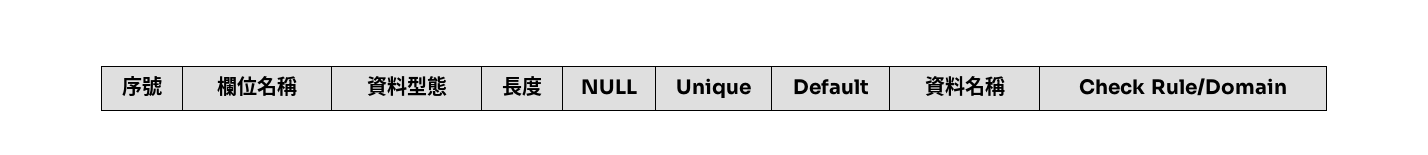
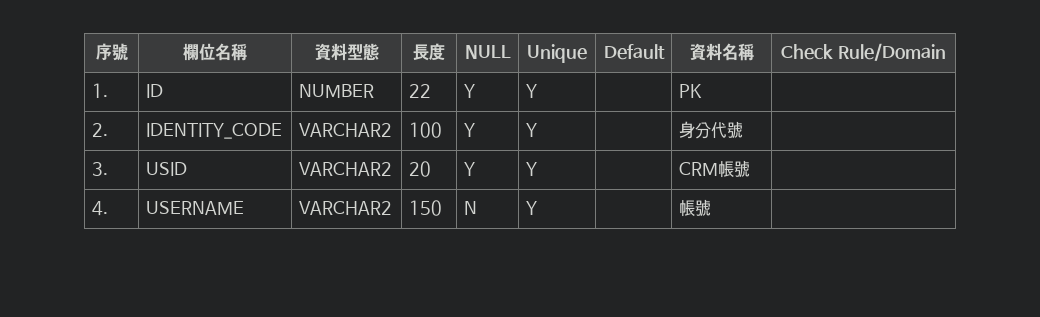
(1287, 87) none -> [91,83,108,98] [145,84,163,98] [298,84,374,98] [408,84,431,98] [463,84,475,98] [525,84,537,98] [678,84,702,98] [91,123,108,137] [145,123,282,139] [298,123,392,137] [408,122,442,138] [463,123,475,137] [525,123,537,137] [678,121,743,139] [91,162,108,176] [145,162,187,176] [298,162,392,176] [408,161,431,177] [463,162,475,176] [525,162,537,176] [678,160,750,178] [91,201,108,216] [145,201,244,215] [298,201,392,215] [408,200,442,216] [463,201,477,215] [525,201,537,215] [678,199,711,217] // 1. | ID | NUMBER | 22 | Y | Y | | PK | // 2. | IDENTITY_CODE | VARCHAR2 | 100 | Y | Y | | 身分代號 | // 3. | USID | VARCHAR2 | 20 | Y | Y | | CRM帳號 | // 4. | USERNAME | VARCHAR2 | 150 | N | Y | | 帳號 |

